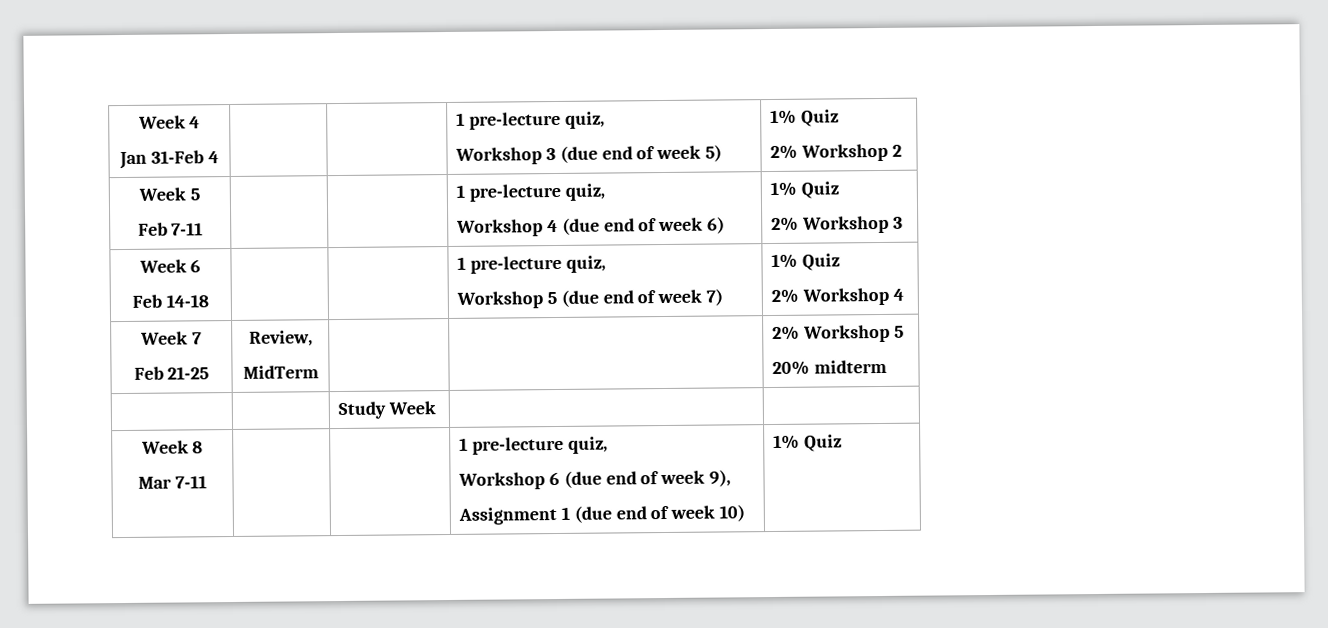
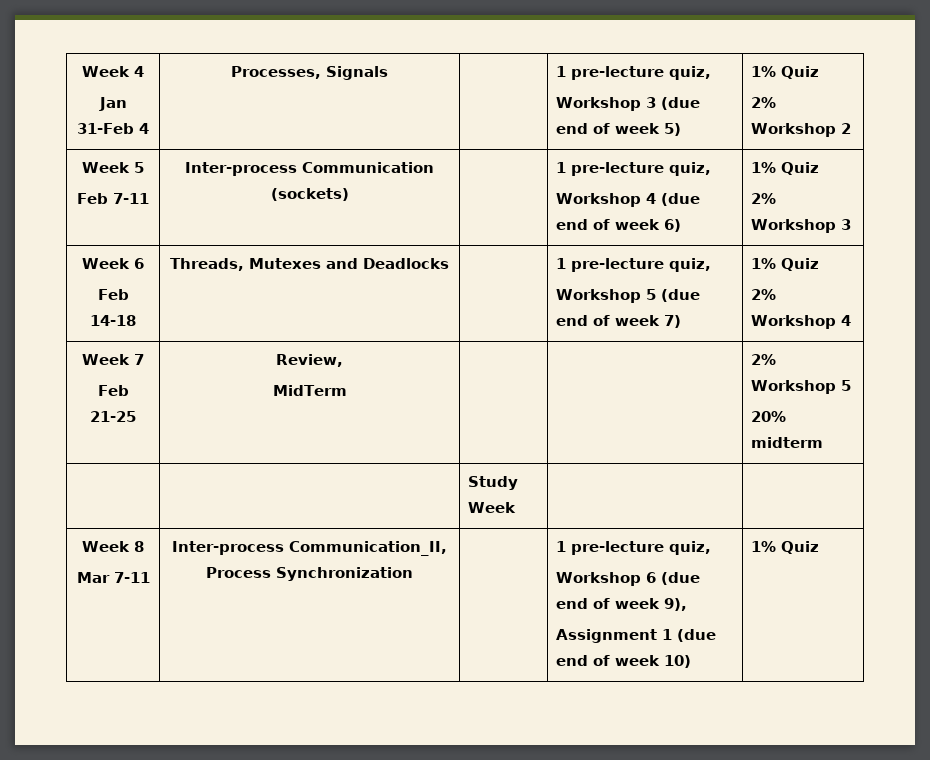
(219, 157) none -> [231,66,388,80] Processes, Signals
(204, 229) none -> [185,162,434,176] [270,188,349,201] Inter-process Communication (sockets)
(209, 301) none -> [170,258,449,271] Threads, Mutexes and Deadlocks
(207, 482) none -> [172,541,447,556] [206,567,413,581] Inter-process Communication_II, Process Synchronization

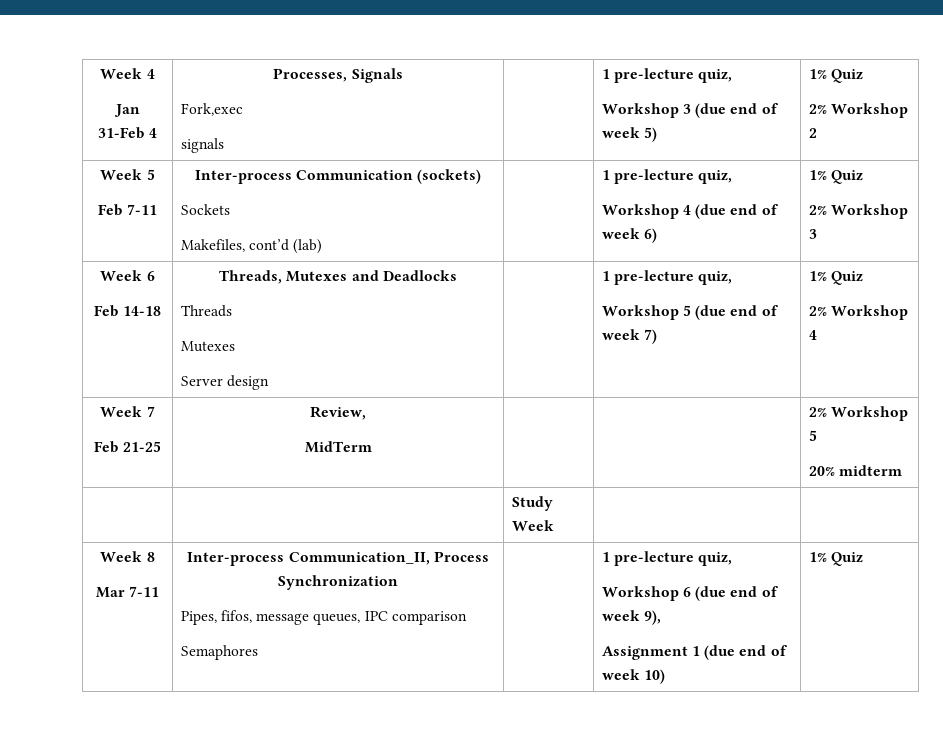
(388, 73) none -> [180,103,243,116] [180,138,224,153] // Fork,exec // signals
(349, 194) none -> [180,204,230,215] [180,239,323,254] // Sockets // Makefiles, cont’d (lab)
(449, 263) none -> [180,305,232,317] [180,341,235,352] [180,375,270,390] // Threads // Mutexes // Server design
(413, 574) none -> [180,610,467,625] [180,645,258,660] // Pipes, fifos, message queues, IPC comparison // Semaphores

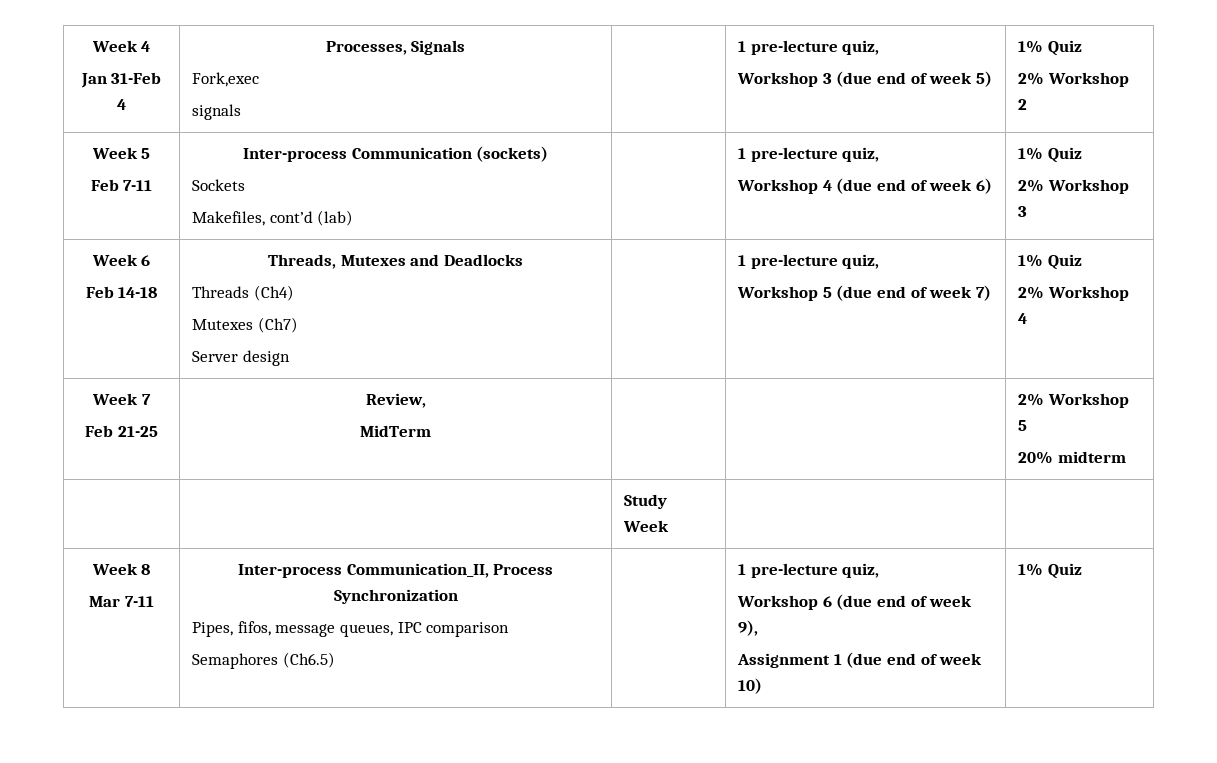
[180,341,235,352] // Mutexes -> [253,285,294,301] [192,317,298,333] (Ch4) // Mutexes (Ch7)
(258, 652) none -> [282,652,335,668] (Ch6.5)

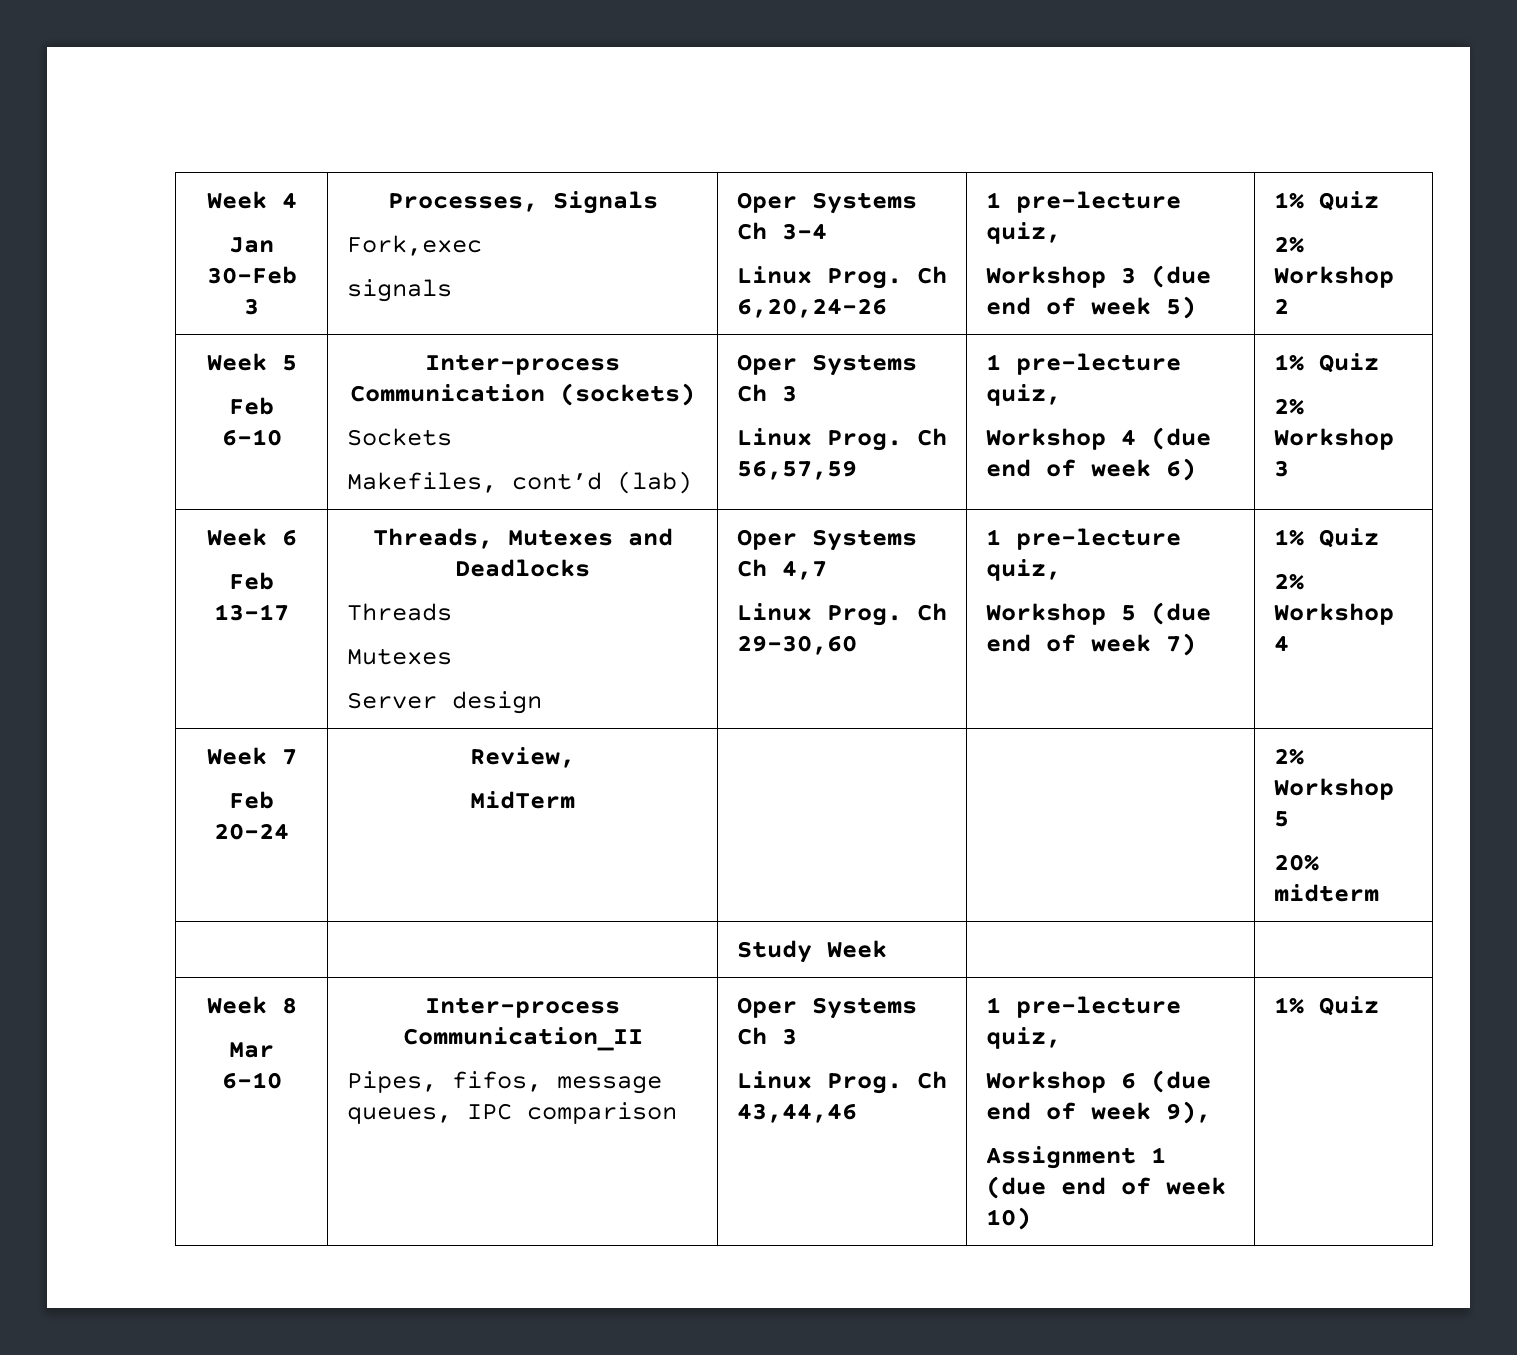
[111,72,162,84] [117,99,126,110] 31-Feb 4 -> [206,266,297,284] [244,298,259,315] 30-Feb 3
(242, 112) none -> [736,192,917,214] [736,222,827,240] [736,266,947,289] [736,298,887,318] Oper Systems Ch 3-4 // Linux Prog. Ch 6,20,24-26
[123,180,153,191] 7-11 -> [221,429,282,446] 6-10
(354, 218) none -> [736,354,917,376] [736,384,797,402] [736,428,947,451] [736,460,857,480] Oper Systems Ch 3 // Linux Prog. Ch 56,57,59
[118,287,158,298] 14-18 -> [214,604,289,621] 13-17
[253,285,294,301] [192,317,298,333] (Ch4) // Mutexes (Ch7) -> [346,648,452,665] // Mutexes
(290, 358) none -> [736,529,917,551] [736,559,827,580] [736,603,947,626] [736,635,857,655] Oper Systems Ch 4,7 // Linux Prog. Ch 29-30,60
[117,426,158,437] 21-25 -> [214,823,289,840] 20-24
[124,596,154,607] [237,563,554,578] [333,589,458,604] 7-11 | Inter-process Communication_II, Process Synchronization -> [221,1072,282,1089] [425,997,620,1018] [402,1027,643,1051] 6-10 | Inter-process Communication_II
[192,652,335,669] // Semaphores (Ch6.5) | -> [736,997,917,1019] [736,1027,797,1045] [736,1071,947,1094] [736,1103,857,1123] | Oper Systems Ch 3 // Linux Prog. Ch 43,44,46

